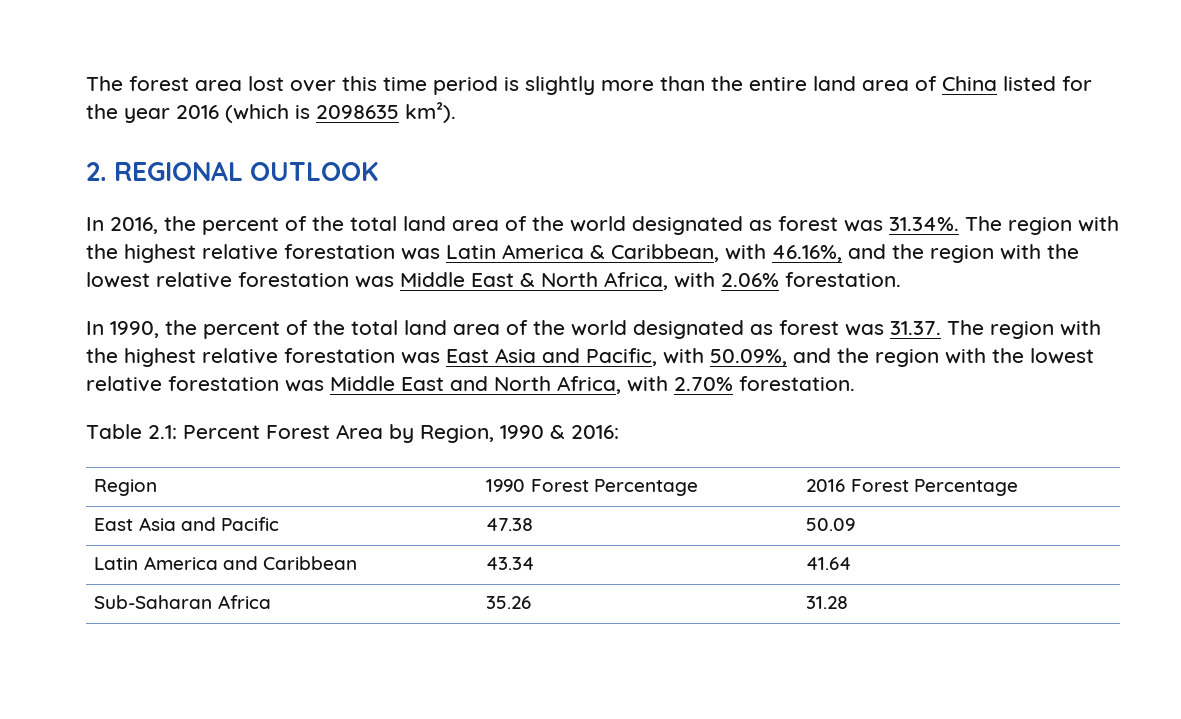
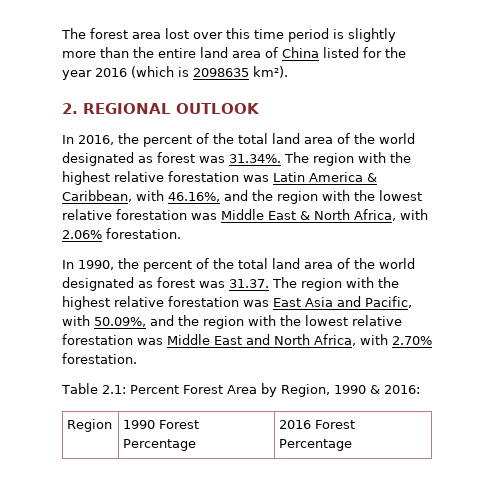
[94,517,279,531] [486,518,534,531] [806,518,856,531] [94,556,357,570] [486,557,535,570] [806,557,852,570] [94,595,271,609] [486,596,532,609] [806,596,849,609] // East Asia and Pacific | 47.38 | 50.09 // Latin America and Caribbean | 43.34 | 41.64 // Sub-Saharan Africa | 35.26 | 31.28 -> (353, 445) none

